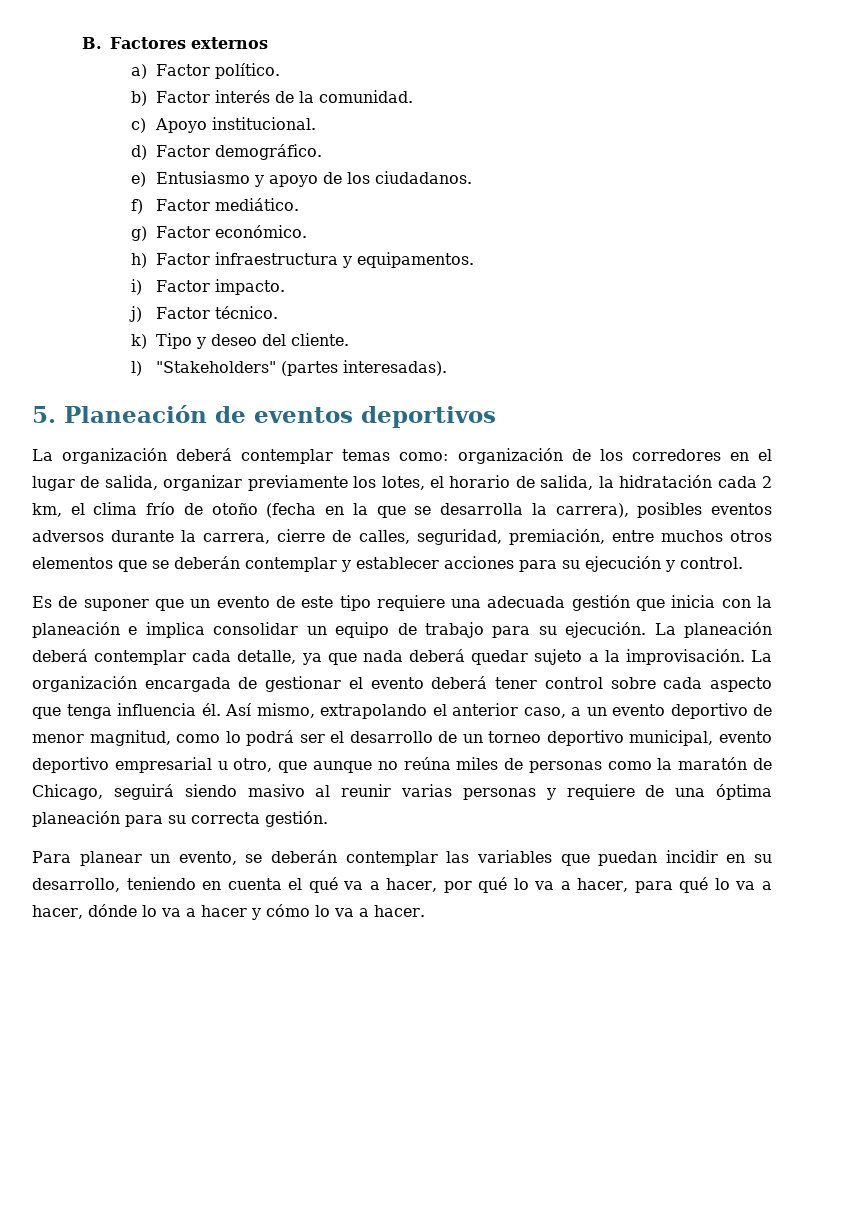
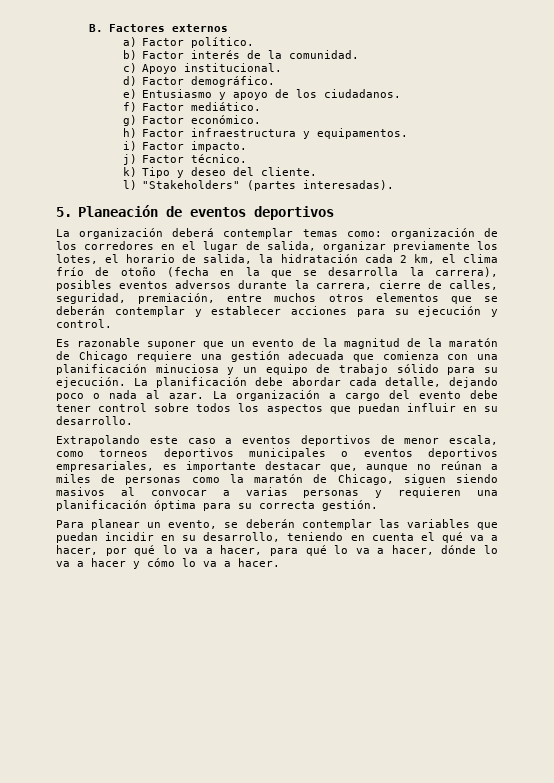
[58,596,78,608] de -> [77,338,141,347] razonable
[301,595,772,611] [32,622,299,638] este tipo requiere una adecuada gestión que inicia con la planeación e implica consolidar -> [322,338,498,349] [56,351,498,362] [56,364,235,375] la magnitud de la maratón de Chicago requiere una gestión adecuada que comienza con una planificación minuciosa y
(484, 630) none -> [396,364,439,373] sólido
[684,622,772,638] [32,649,772,665] [32,676,773,692] [32,703,772,719] [32,730,773,746] [32,757,451,773] planeación deberá contemplar cada detalle, ya que nada deberá quedar sujeto a la improvisación. La organización encargada de gestionar el evento deberá tener control sobre cada aspecto que tenga influencia él. Así mismo, extrapolando el anterior caso, a un evento deportivo de menor magnitud, como lo podrá ser el desarrollo de un torneo deportivo municipal, evento deportivo empresarial u otro, que aunque no reúna -> [156,377,499,388] [56,390,498,401] [56,403,499,414] [56,416,133,425] [56,435,498,446] [56,448,498,459] [56,461,498,472] planificación debe abordar cada detalle, dejando poco o nada al azar. La organización a cargo del evento debe tener control sobre todos los aspectos que puedan influir en su desarrollo. // Extrapolando este caso a eventos deportivos de menor escala, como torneos deportivos municipales o eventos deportivos empresariales, es importante destacar que, aunque no reúnan a
[113,784,773,800] [32,811,120,827] seguirá siendo masivo al reunir varias personas y requiere de una óptima planeación -> [403,474,498,485] [56,487,498,498] [56,500,196,511] siguen siendo masivos al convocar a varias personas y requieren una planificación óptima

